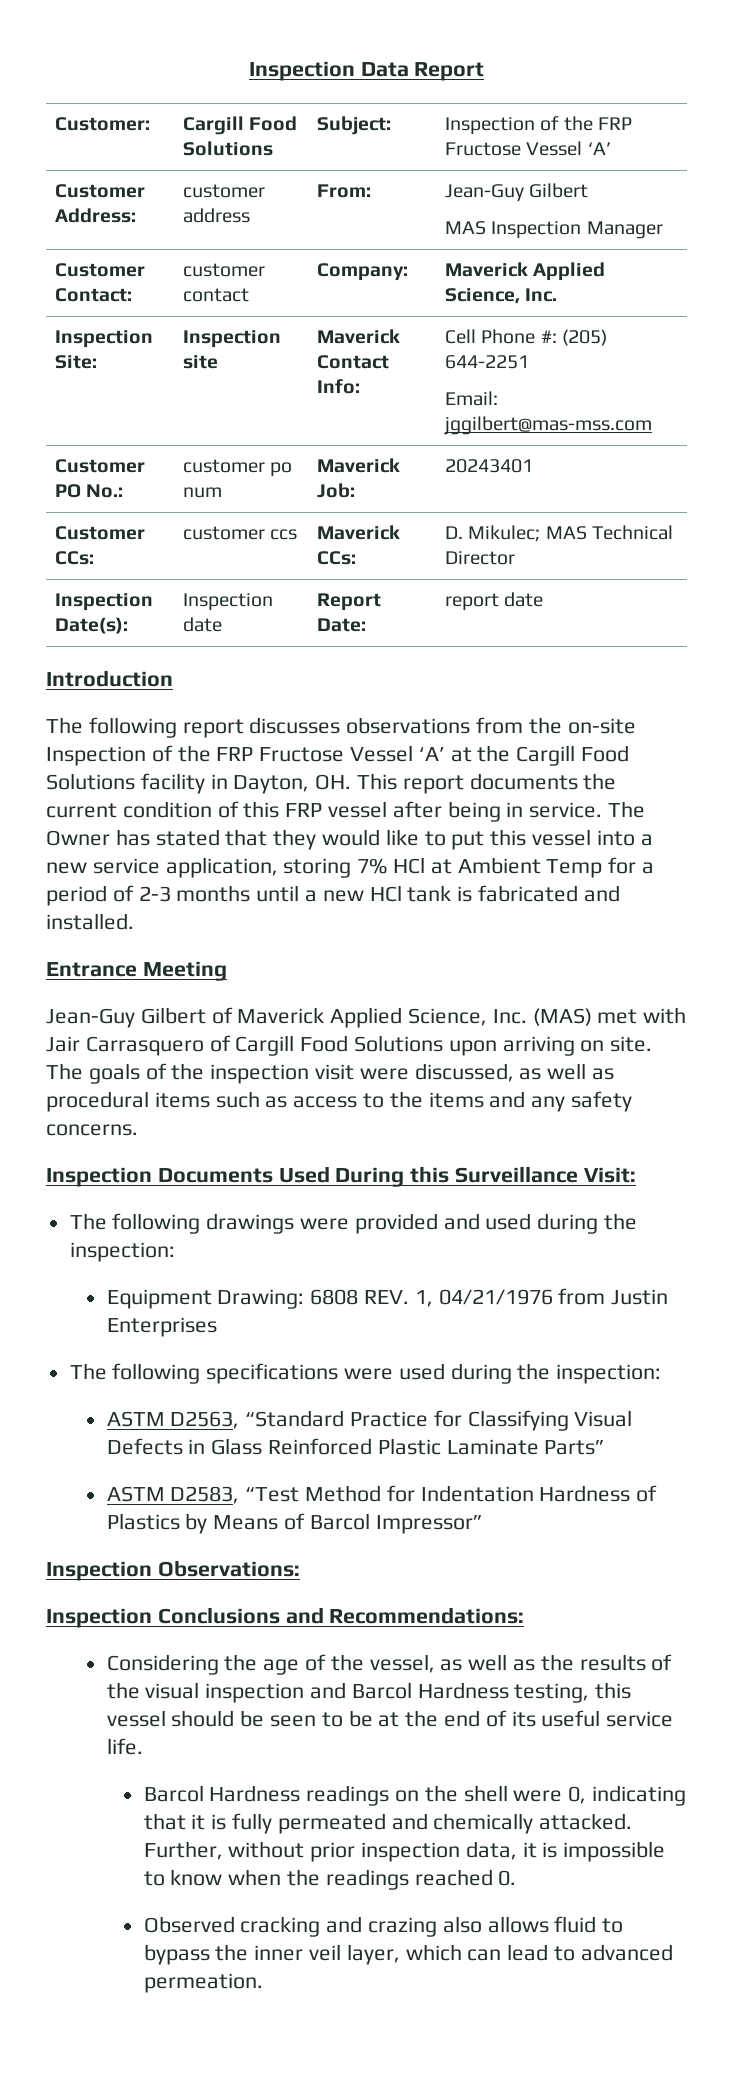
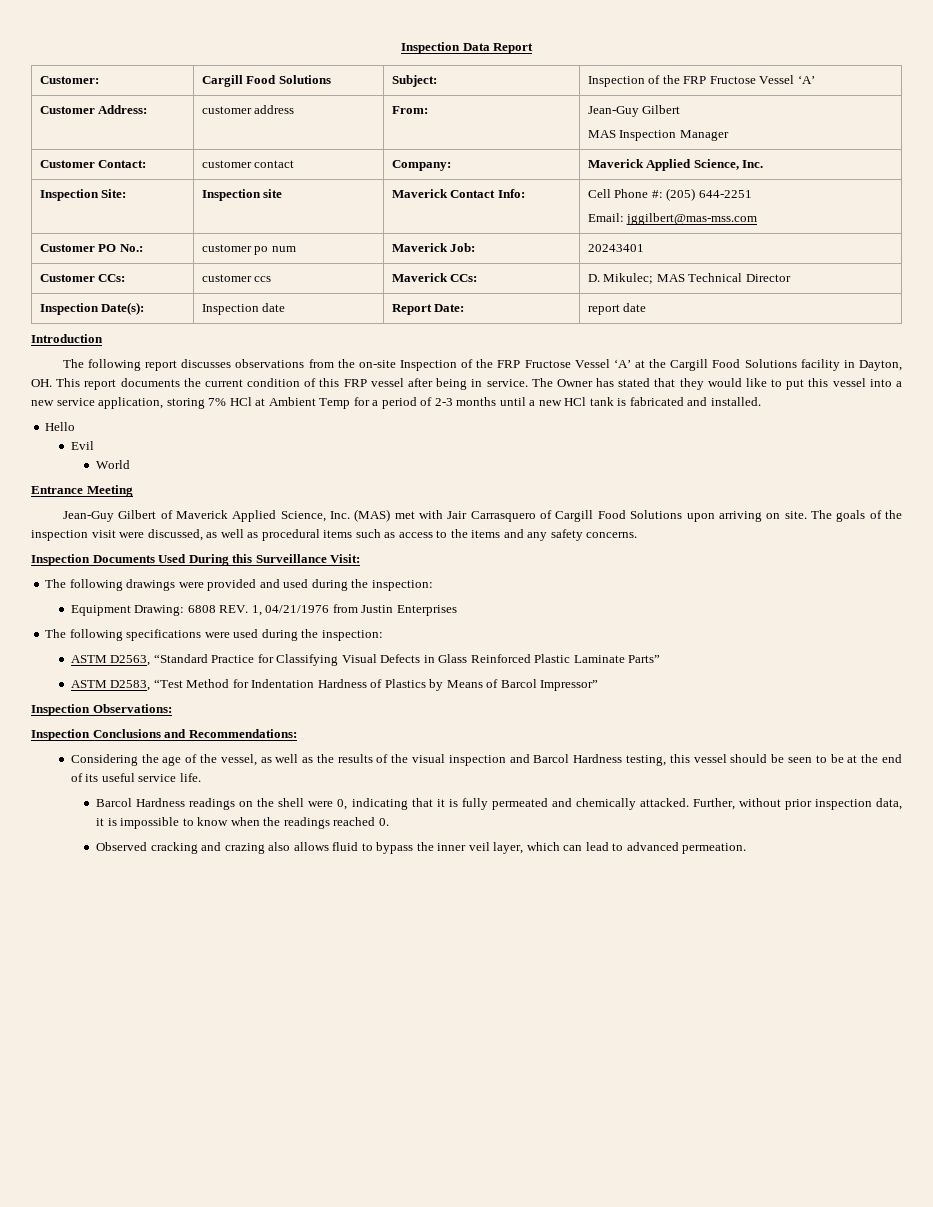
(134, 921) none -> [45,422,76,431] [70,441,94,450] [96,460,131,469] // Hello // Evil // World

